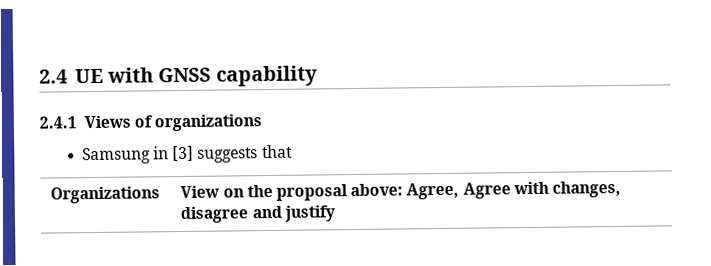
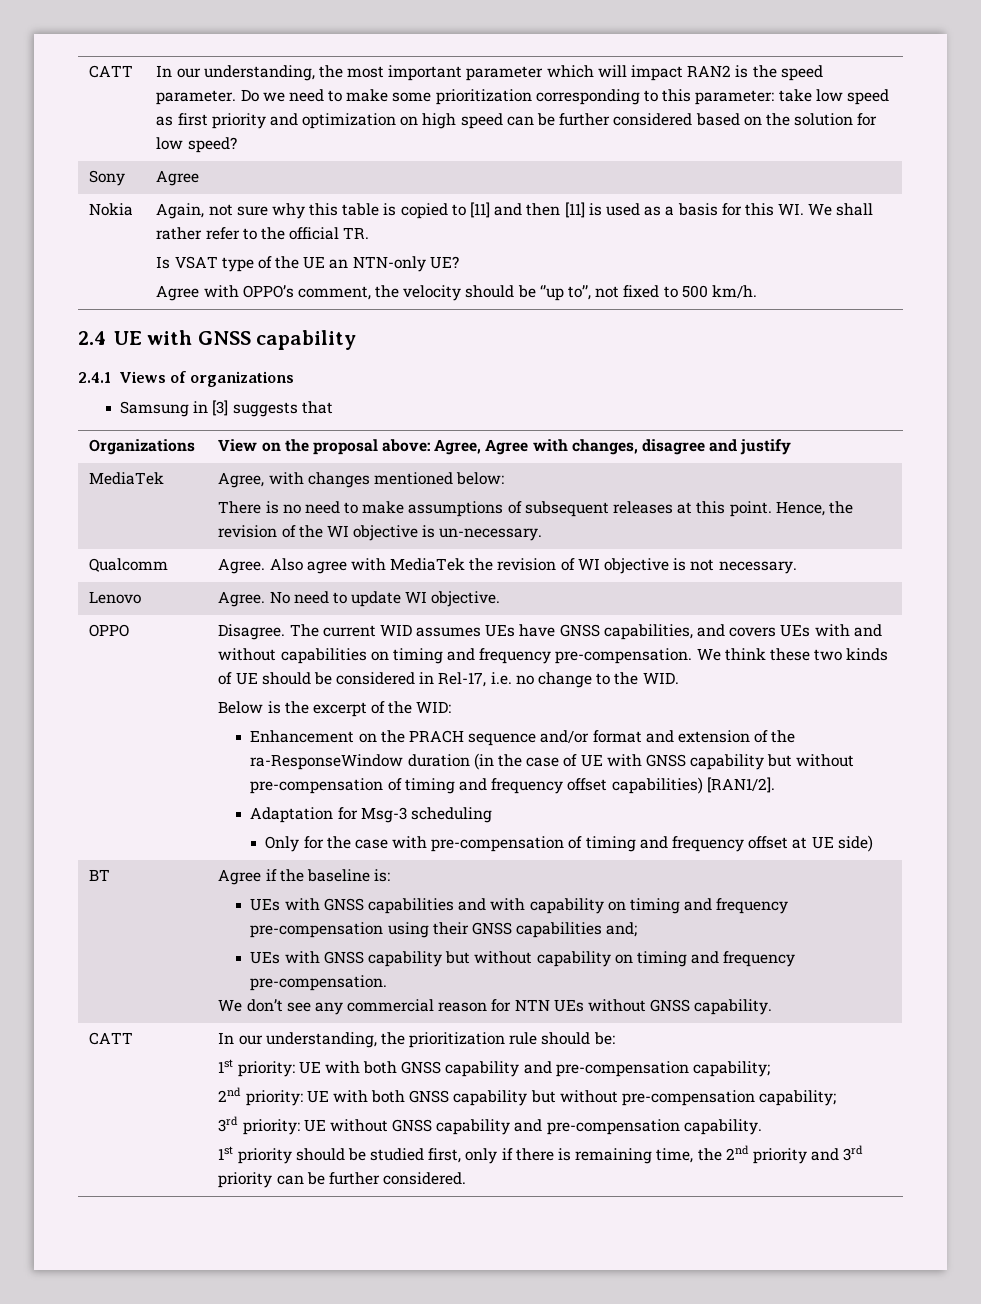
(39, 76) none -> [89,65,134,78] [156,65,823,81] [156,89,889,105] [156,113,878,129] [156,137,237,153] [89,170,126,186] [156,170,200,186] [89,203,134,216] [156,202,874,219] [156,227,370,240] [156,256,459,272] [156,285,757,301] CATT | In our understanding, the most important parameter which will impact RAN2 is the speed parameter. Do we need to make some prioritization corresponding to this parameter: take low speed as first priority and optimization on high speed can be further considered based on the solution for low speed? // Sony | Agree // Nokia | Again, not sure why this table is copied to [11] and then [11] is used as a basis for this WI. We shall rather refer to the official TR. // Is VSAT type of the UE an NTN-only UE? // Agree with OPPO’s comment, the velocity should be ‘’up to’’, not fixed to 500 km/h. //
(336, 213) none -> [89,472,165,485] [218,472,505,488] [218,501,853,517] [218,525,543,541] [89,558,169,572] [218,558,797,574] [89,591,142,604] [218,591,501,607] [89,624,130,637] [218,624,882,640] [218,648,889,664] [218,672,679,688] [218,701,452,717] [250,730,796,746] [250,753,855,770] [250,777,775,794] [250,807,492,823] [265,835,873,852] [89,869,111,881] [218,869,391,885] [250,898,789,914] [250,922,638,938] [250,951,796,967] [250,975,388,991] [218,999,773,1015] [89,1032,134,1045] [218,1032,615,1048] [218,1059,771,1077] [218,1087,837,1106] [218,1116,762,1135] [218,1145,864,1164] [218,1172,467,1188] // MediaTek | Agree, with changes mentioned below: // There is no need to make assumptions of subsequent releases at this point. Hence, the revision of the WI objective is un-necessary. // Qualcomm | Agree. Also agree with MediaTek the revision of WI objective is not necessary. // Lenovo | Agree. No need to update WI objective. // OPPO | Disagree. The current WID assumes UEs have GNSS capabilities, and covers UEs with and without capabilities on timing and frequency pre-compensation. We think these two kinds of UE should be considered in Rel-17, i.e. no change to the WID. // Below is the excerpt of the WID: // Enhancement on the PRACH sequence and/or format and extension of the ra-ResponseWindow duration (in the case of UE with GNSS capability but without pre-compensation of timing and frequency offset capabilities) [RAN1/2]. // Adaptation for Msg-3 scheduling // Only for the case with pre-compensation of timing and frequency offset at UE side) // BT | Agree if the baseline is: // UEs with GNSS capabilities and with capability on timing and frequency pre-compensation using their GNSS capabilities and; // UEs with GNSS capability but without capability on timing and frequency pre-compensation. // We don’t see any commercial reason for NTN UEs without GNSS capability. // CATT | In our understanding, the prioritization rule should be: // 1st priority: UE with both GNSS capability and pre-compensation capability; // 2nd priority: UE with both GNSS capability but without pre-compensation capability; // 3rd priority: UE without GNSS capability and pre-compensation capability. // 1st priority should be studied first, only if there is remaining time, the 2nd priority and 3rd priority can be further considered.

